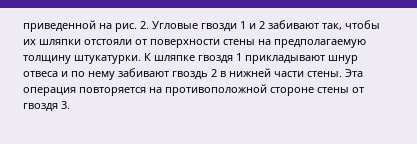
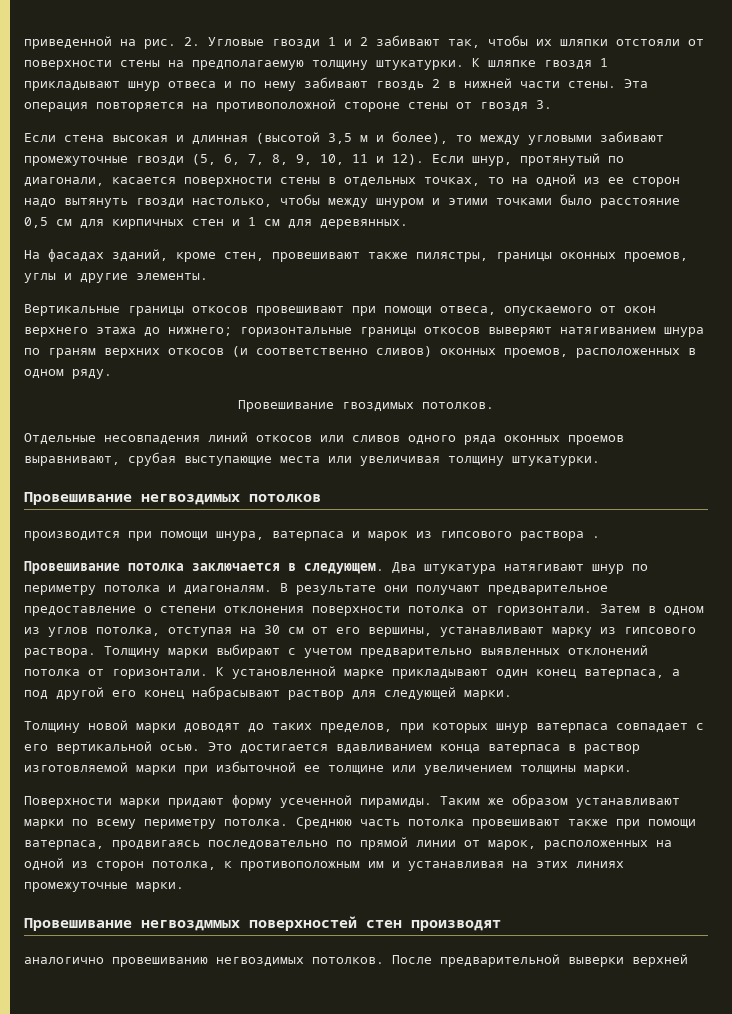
(70, 105) none -> [24,131,664,145] [24,153,624,166] [24,174,680,187] [24,194,680,208] [24,217,408,229] [24,249,688,262] [24,273,208,283] [24,304,656,316] [24,327,704,337] [24,346,696,358] [24,369,112,379] [238,400,494,412] [24,432,624,445] [24,452,600,466] [24,492,321,505] [24,531,600,541] [24,561,648,574] [24,583,608,595] [24,604,704,616] [24,625,696,637] [24,644,648,658] [24,666,680,679] [24,686,512,700] [24,720,704,733] [24,741,640,754] [24,761,632,775] [24,794,680,808] [24,817,696,829] [24,837,672,850] [24,858,624,871] [24,882,184,892] [24,916,501,931] [24,954,688,967] // Если стена высокая и длинная (высотой 3,5 м и более), то между угловыми забивают промежуточные гвозди (5, 6, 7, 8, 9, 10, 11 и 12). Если шнур, протянутый по диагонали, касается поверхности стены в отдельных точках, то на одной из ее сторон надо вытянуть гвозди настолько, чтобы между шнуром и этими точками было расстояние 0,5 см для кирпичных стен и 1 см для деревянных. // На фасадах зданий, кроме стен, провешивают также пилястры, границы оконных проемов, углы и другие элементы. // Вертикальные границы откосов провешивают при помощи отвеса, опускаемого от окон верхнего этажа до нижнего; горизонтальные границы откосов выверяют натягиванием шнура по граням верхних откосов (и соответственно сливов) оконных проемов, расположенных в одном ряду. // Провешивание гвоздимых потолков. // Отдельные несовпадения линий откосов или сливов одного ряда оконных проемов выравнивают, срубая выступающие места или увеличивая толщину штукатурки. // Провешивание негвоздимых потолков // производится при помощи шнура, ватерпаса и марок из гипсового раствора . // Провешивание потолка заключается в следующем. Два штукатура натягивают шнур по периметру потолка и диагоналям. В результате они получают предварительное предоставление о степени отклонения поверхности потолка от горизонтали. Затем в одном из углов потолка, отступая на 30 см от его вершины, устанавливают марку из гипсового раствора. Толщину марки выбирают с учетом предварительно выявленных отклонений потолка от горизонтали. К установленной марке прикладывают один конец ватерпаса, а под другой его конец набрасывают раствор для следующей марки. // Толщину новой марки доводят до таких пределов, при которых шнур ватерпаса совпадает с его вертикальной осью. Это достигается вдавливанием конца ватерпаса в раствор изготовляемой марки при избыточной ее толщине или увеличением толщины марки. // Поверхности марки придают форму усеченной пирамиды. Таким же образом устанавливают марки по всему периметру потолка. Среднюю часть потолка провешивают также при помощи ватерпаса, продвигаясь последовательно по прямой линии от марок, расположенных на одной из сторон потолка, к противоположным им и устанавливая на этих линиях промежуточные марки. // Провешивание негвоздммых поверхностей стен производят // аналогично провешиванию негвоздимых потолков. После предварительной выверки верхней

